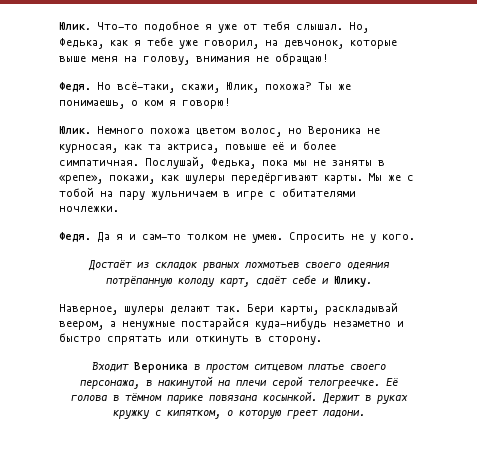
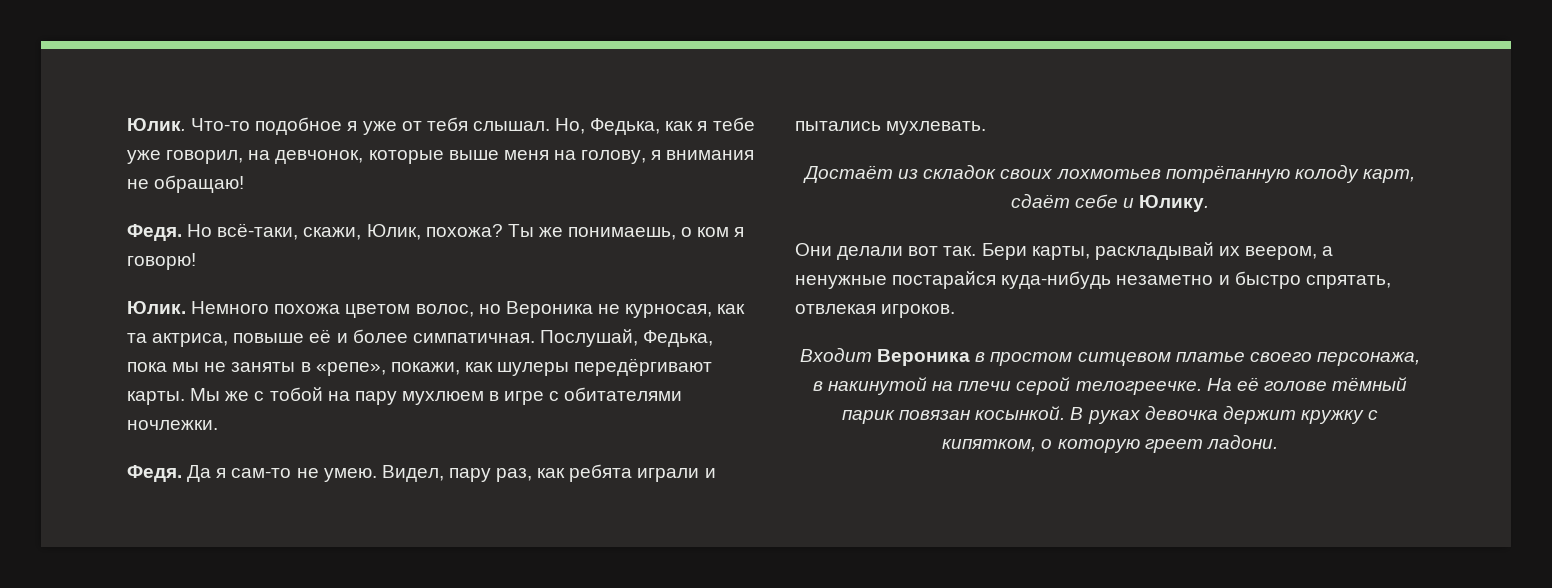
(190, 60) none -> [651,150,662,160] я
[151,191,217,200] жульничаем -> [401,391,484,405] мухлюем
[129,232,415,243] и сам-то толком не умею. Спросить не у кого. -> [231,464,716,482] [795,121,987,135] сам-то не умею. Видел, пару раз, как ребята играли и пытались мухлевать.
[202,262,390,271] рваных лохмотьев своего одеяния -> [1000,169,1161,179] своих лохмотьев
[59,304,210,315] Наверное, шулеры делают -> [795,243,939,260] Они делали вот
(398, 308) none -> [1218,246,1240,256] их
[107,336,322,345] спрятать или откинуть в сторону. -> [1305,275,1391,289] [795,304,956,318] спрятать, отвлекая игроков.
[385,378,398,386] [70,391,408,404] Её голова в тёмном парике повязана косынкой. Держит в руках -> [1206,377,1408,391] [841,405,1296,424] На её голове тёмный парик повязан косынкой. В руках девочка держит

